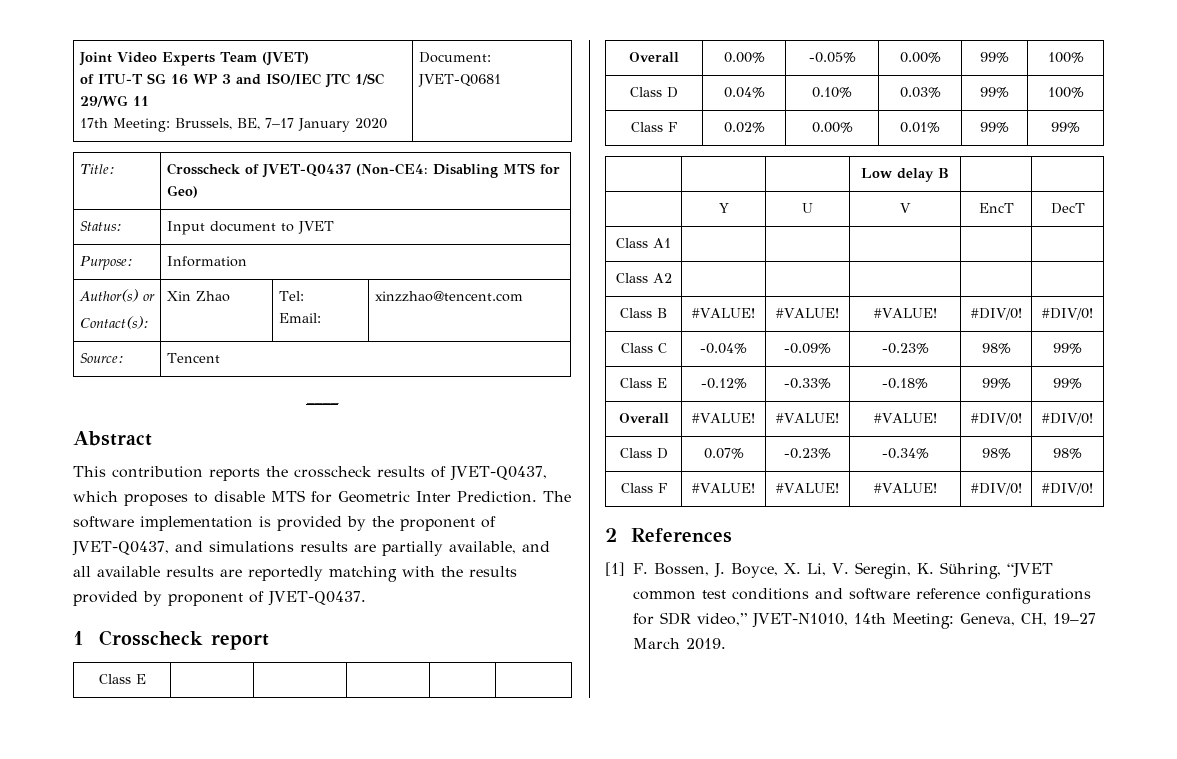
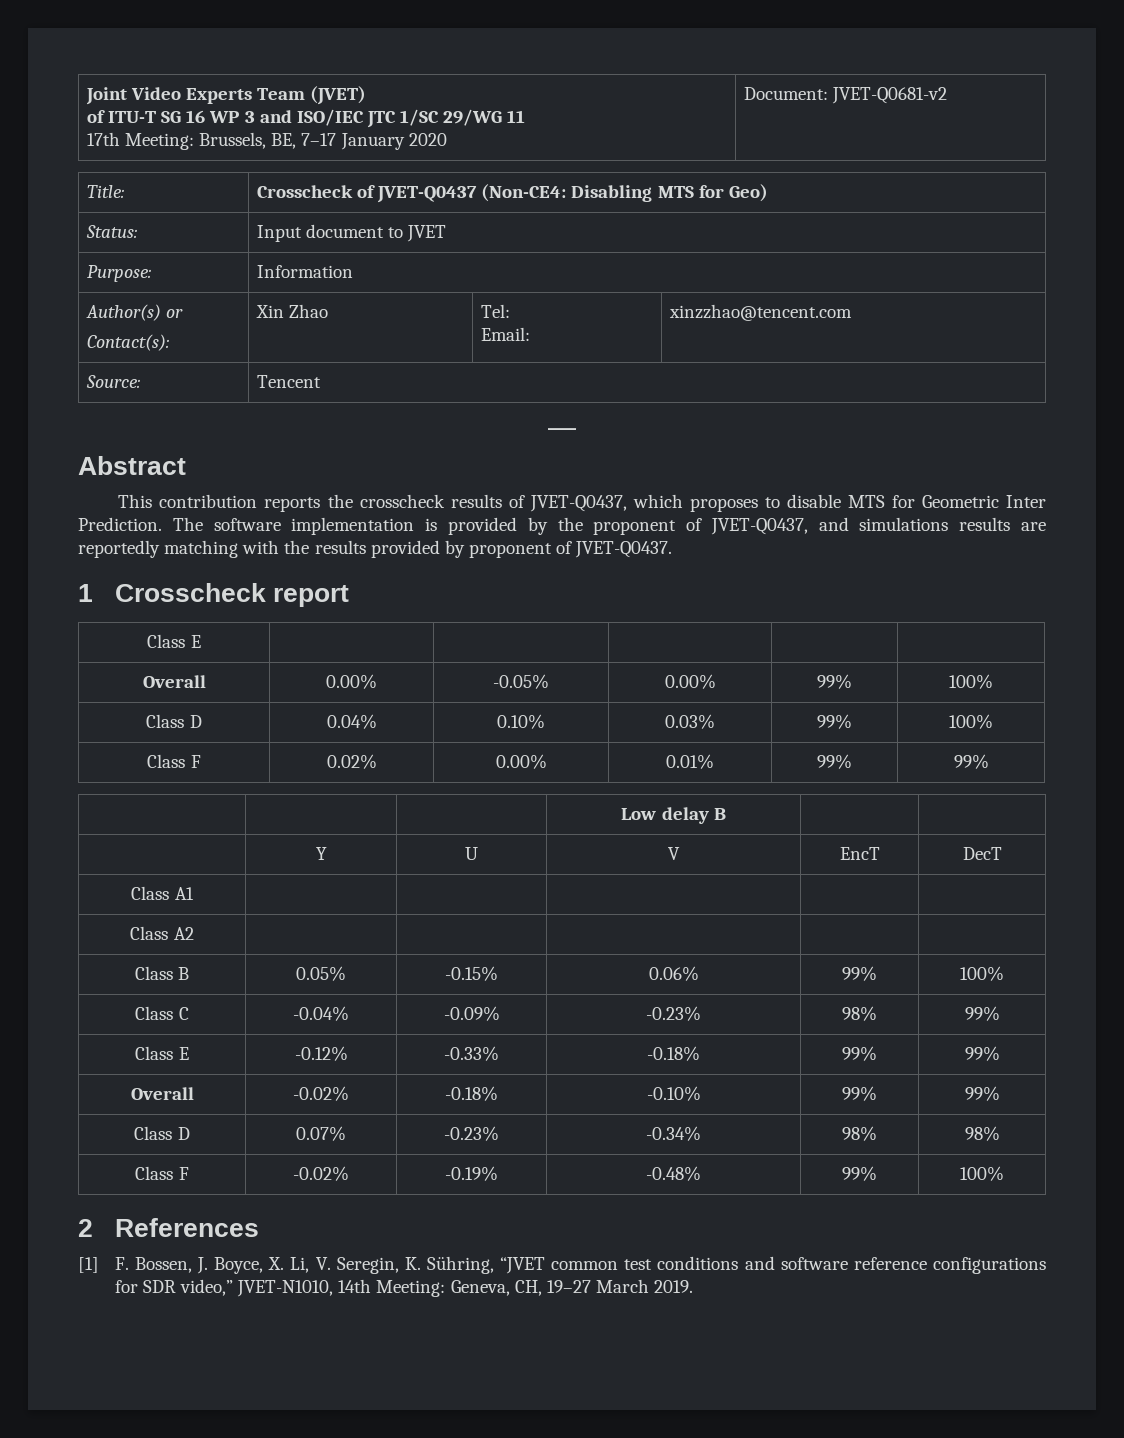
[417,74,501,87] JVET-Q0681 -> [832,87,948,104] JVET-Q0681-v2
[382,541,550,556] [73,566,242,577] partially available, and all available results are -> (1047, 526) none
[692,308,756,318] [776,308,840,318] [873,308,937,318] [970,308,1022,320] [1042,308,1093,320] #VALUE! | #VALUE! | #VALUE! | #DIV/0! | #DIV/0! -> [296,966,346,981] [445,966,498,981] [648,966,699,981] [842,966,877,981] [960,966,1004,981] 0.05% | -0.15% | 0.06% | 99% | 100%
[692,413,756,423] [776,413,840,423] [873,413,937,423] [970,413,1022,425] [1042,413,1093,425] #VALUE! | #VALUE! | #VALUE! | #DIV/0! | #DIV/0! -> [293,1086,349,1101] [445,1086,498,1101] [646,1086,701,1101] [842,1086,877,1101] [964,1086,1000,1101] -0.02% | -0.18% | -0.10% | 99% | 99%
[692,483,756,493] [776,483,840,493] [873,483,937,493] [970,483,1022,495] [1042,483,1093,495] #VALUE! | #VALUE! | #VALUE! | #DIV/0! | #DIV/0! -> [293,1166,349,1181] [445,1166,498,1181] [646,1166,701,1181] [842,1166,877,1181] [960,1166,1004,1181] -0.02% | -0.19% | -0.48% | 99% | 100%

